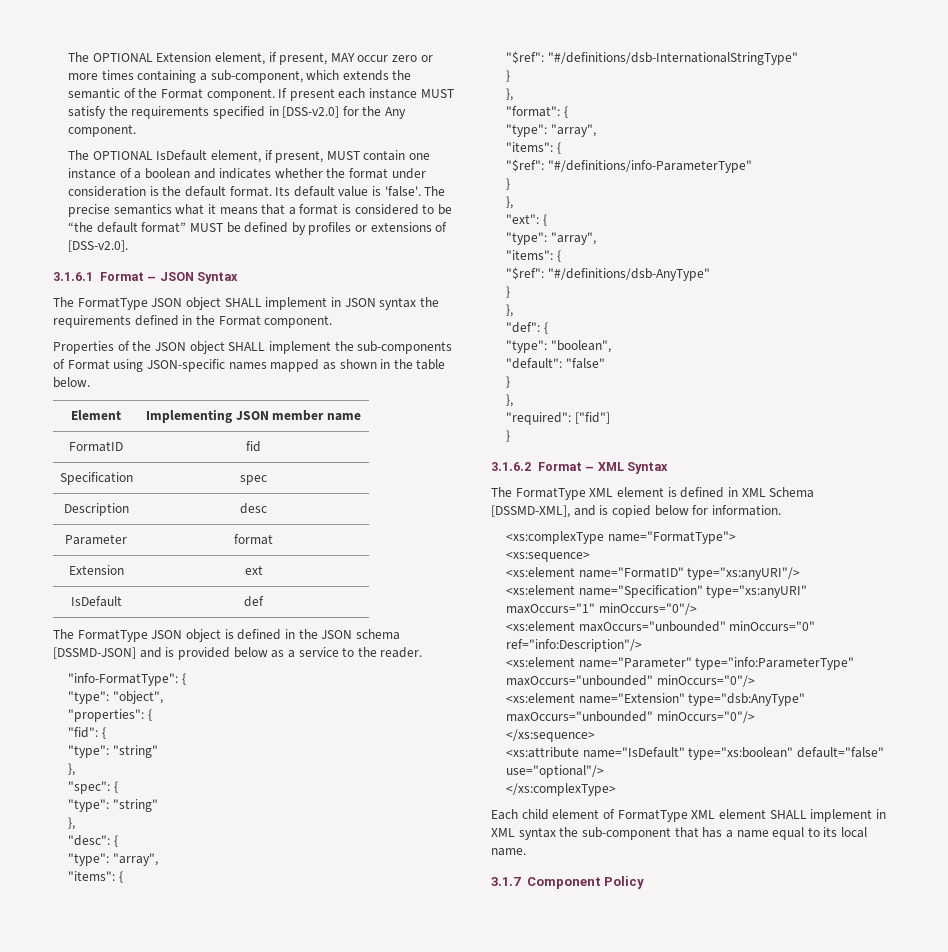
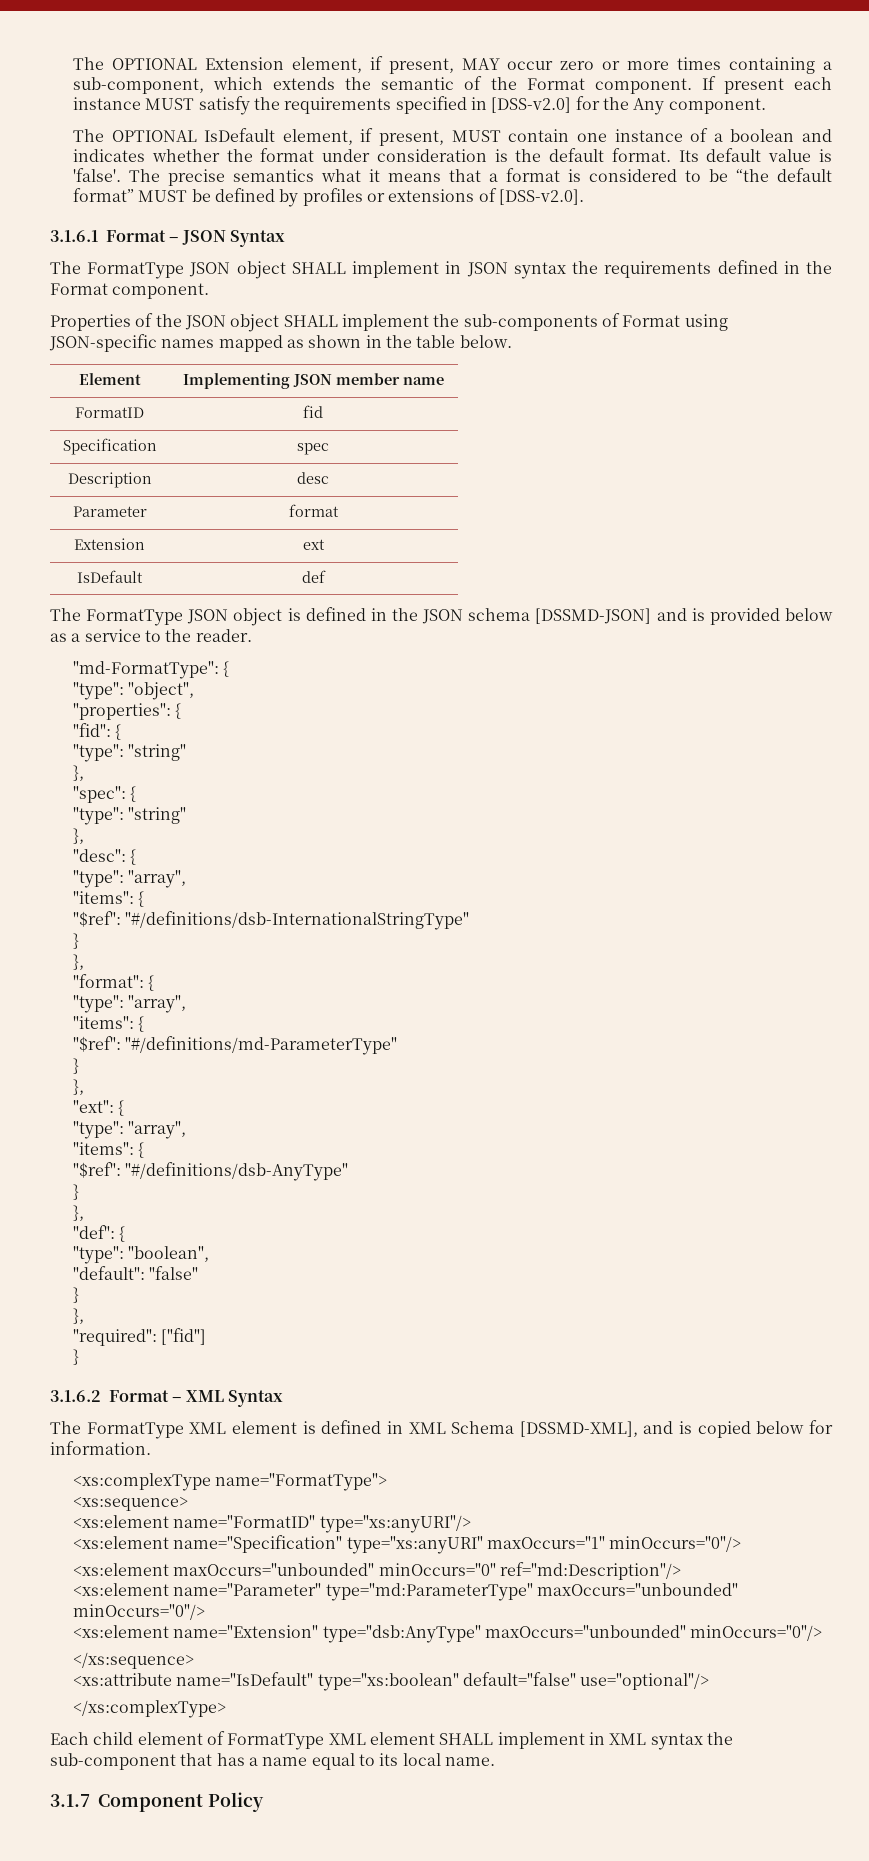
[67,673,178,686] "info-FormatType": -> [72,661,219,679] "md-FormatType":
[547,160,752,173] "#/definitions/info-ParameterType" -> [125,1036,398,1055] "#/definitions/md-ParameterType"
[505,639,642,652] ref="info:Description"/> -> [499,1562,681,1580] ref="md:Description"/>
[695,657,855,670] type="info:ParameterType" -> [325,1583,533,1601] type="md:ParameterType"

